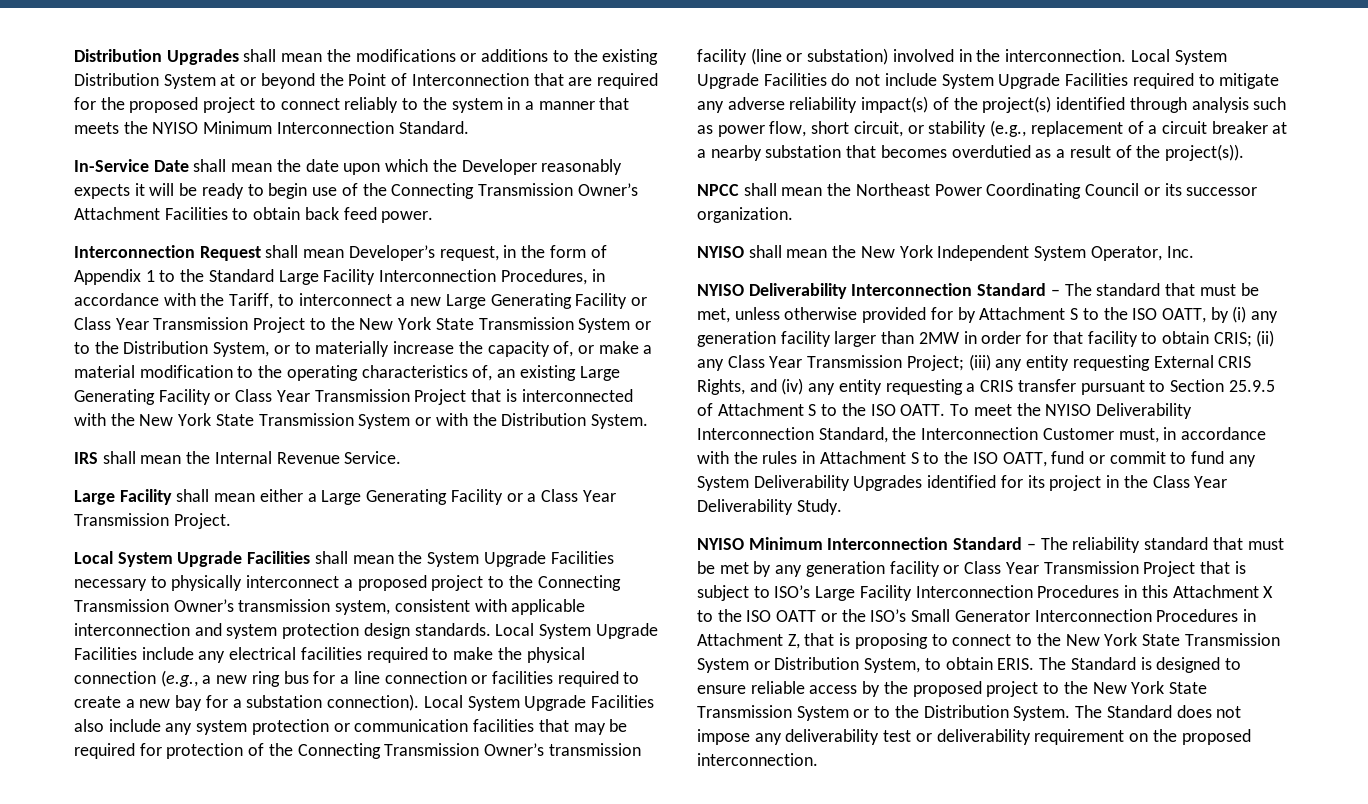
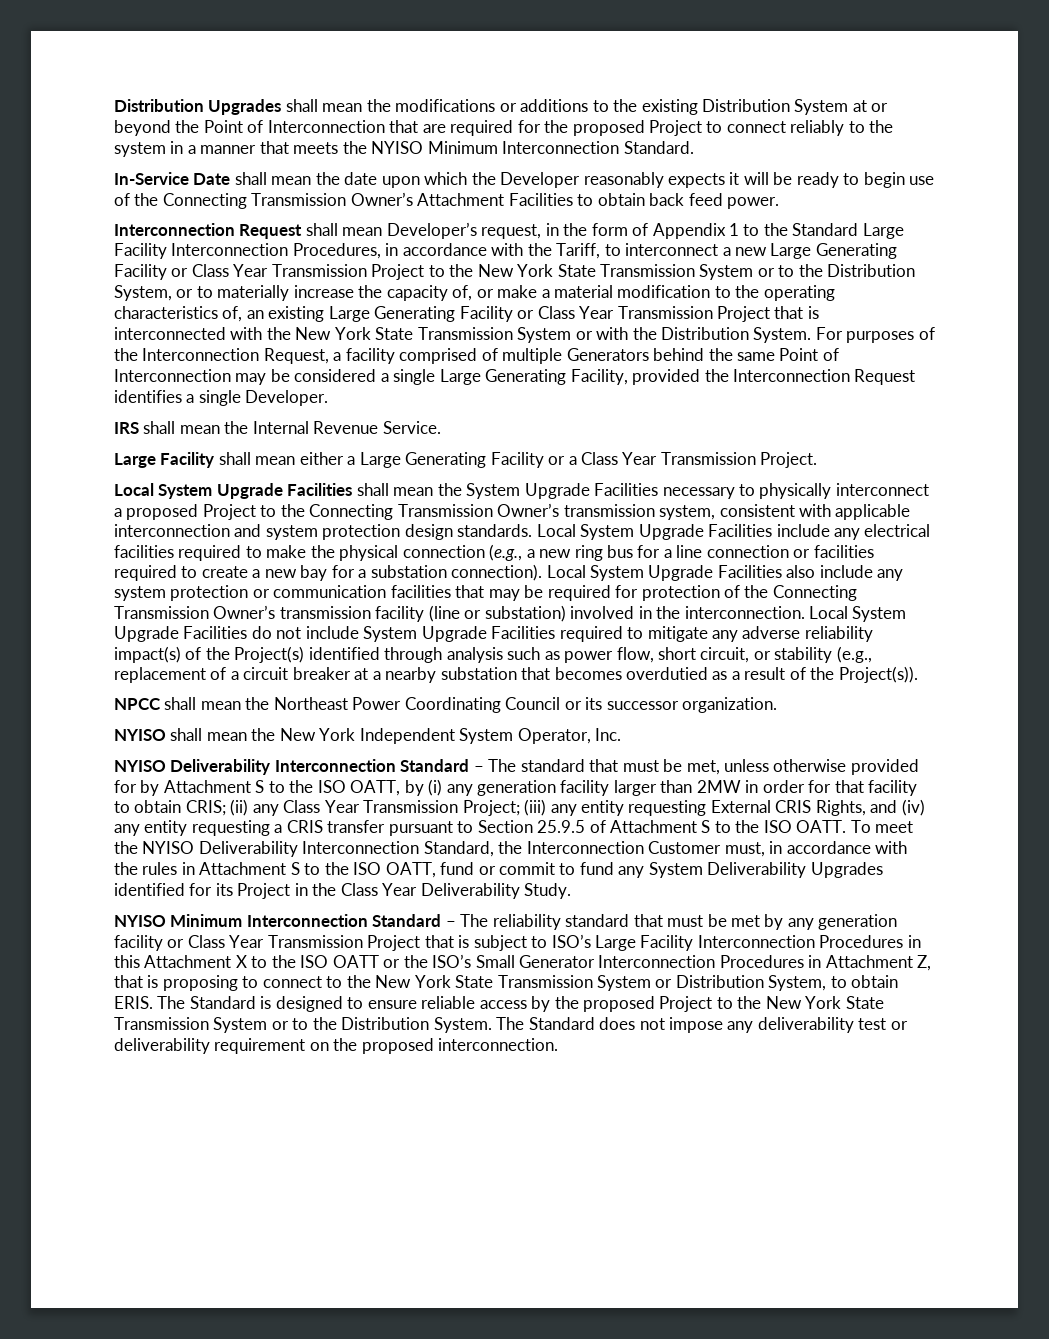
[203,97,256,113] project -> [649,120,703,136] Project
(648, 421) none -> [815,327,935,343] [114,348,839,364] [114,369,916,385] [114,390,329,406] For purposes of the Interconnection Request, a facility comprised of multiple Generators behind the same Point of Interconnection may be considered a single Large Generating Facility, provided the Interconnection Request identifies a single Developer.
[431,575,484,591] project -> [202,504,256,520] Project
[982,96,1052,113] project(s) -> [234,646,305,663] Project(s)
[1164,144,1244,161] project(s)). -> [838,666,918,683] Project(s)).
[1049,475,1102,491] project -> [237,883,291,899] Project
[986,681,1039,697] project -> [659,996,713,1012] Project

